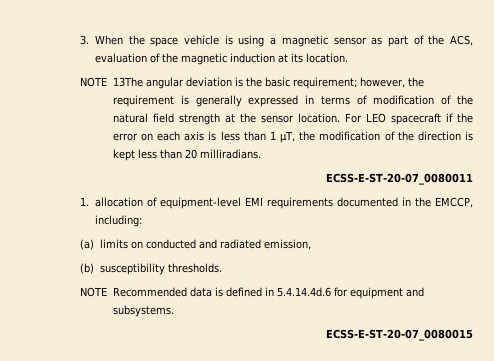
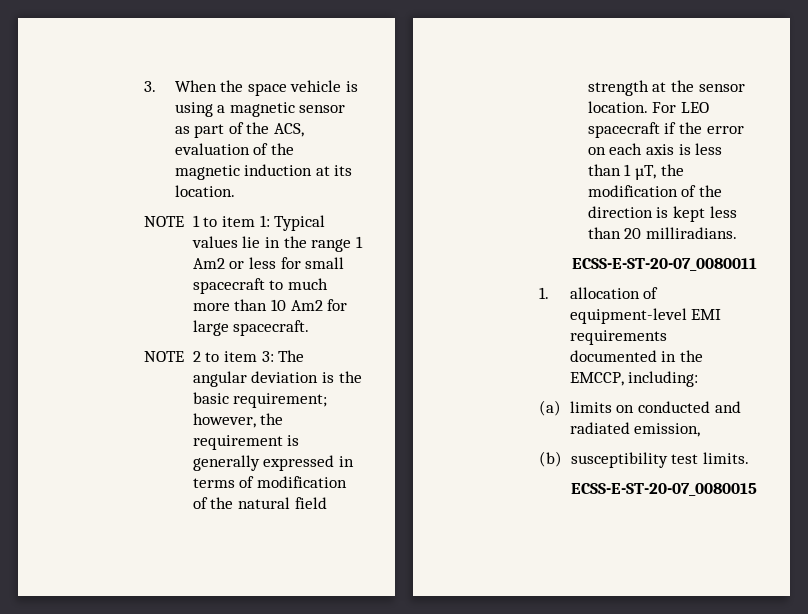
[112,77,143,87] 13The -> [192,215,326,231] [191,236,363,252] [192,257,345,269] [192,278,328,294] [192,299,348,311] [192,320,310,336] [144,350,305,362] 1 to item 1: Typical values lie in the range 1 Am2 or less for small spacecraft to much more than 10 Am2 for large spacecraft. // NOTE 2 to item 3: The
[167,263,222,273] [80,287,424,299] [112,305,174,317] thresholds. // NOTE Recommended data is defined in 5.4.14.4d.6 for equipment and subsystems. -> [671,452,749,464] test limits.

